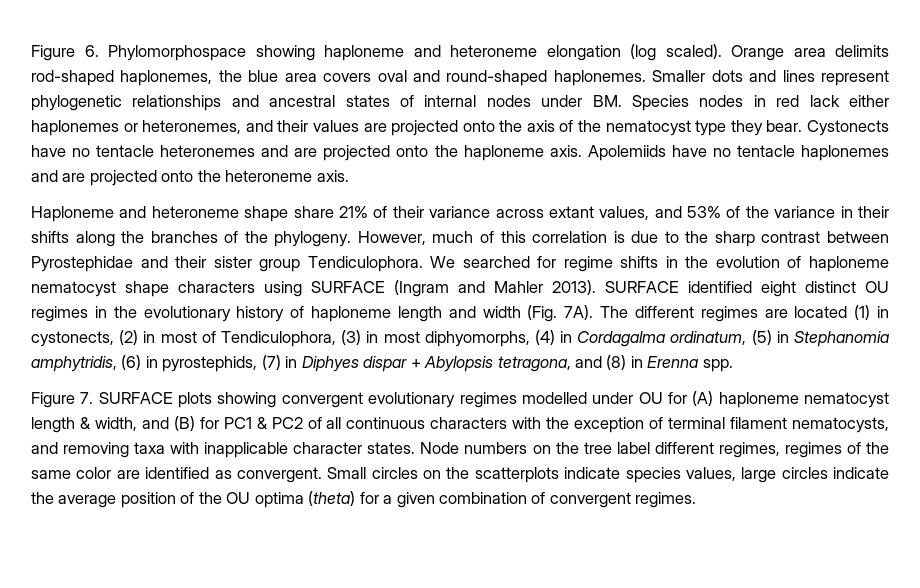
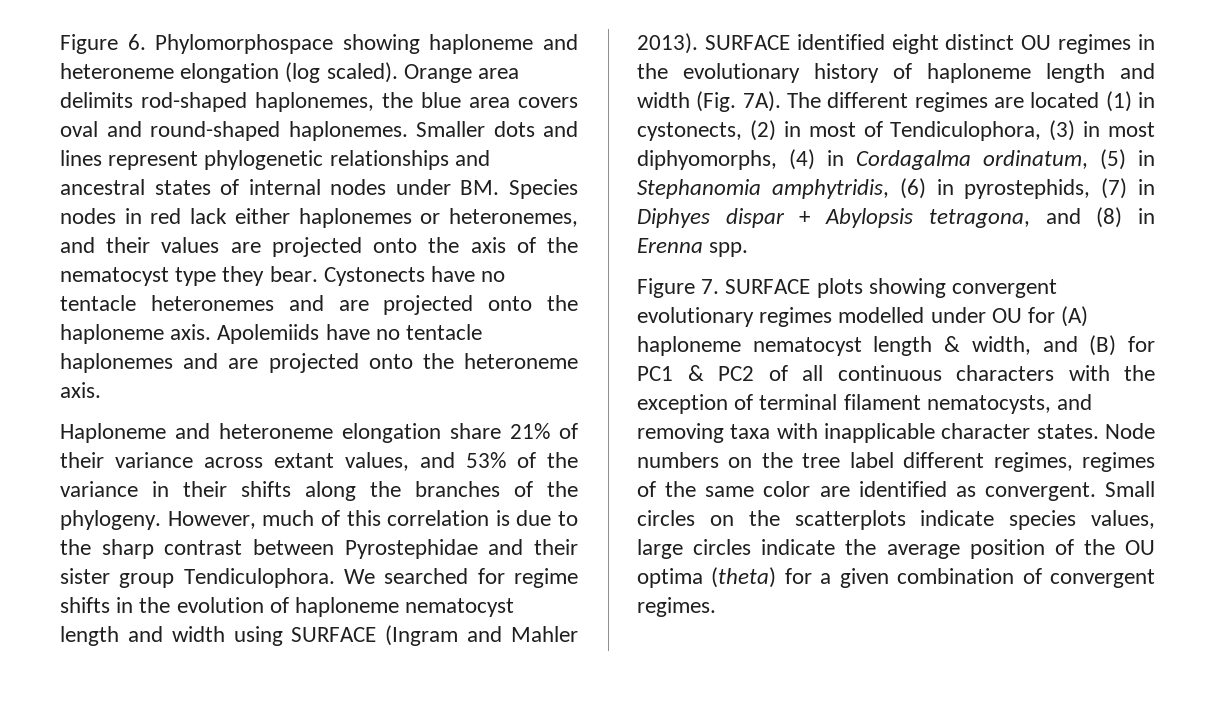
[244,206,289,222] shape -> [342,423,441,443] elongation
[125,281,255,297] shape characters -> [60,626,225,646] length and width

